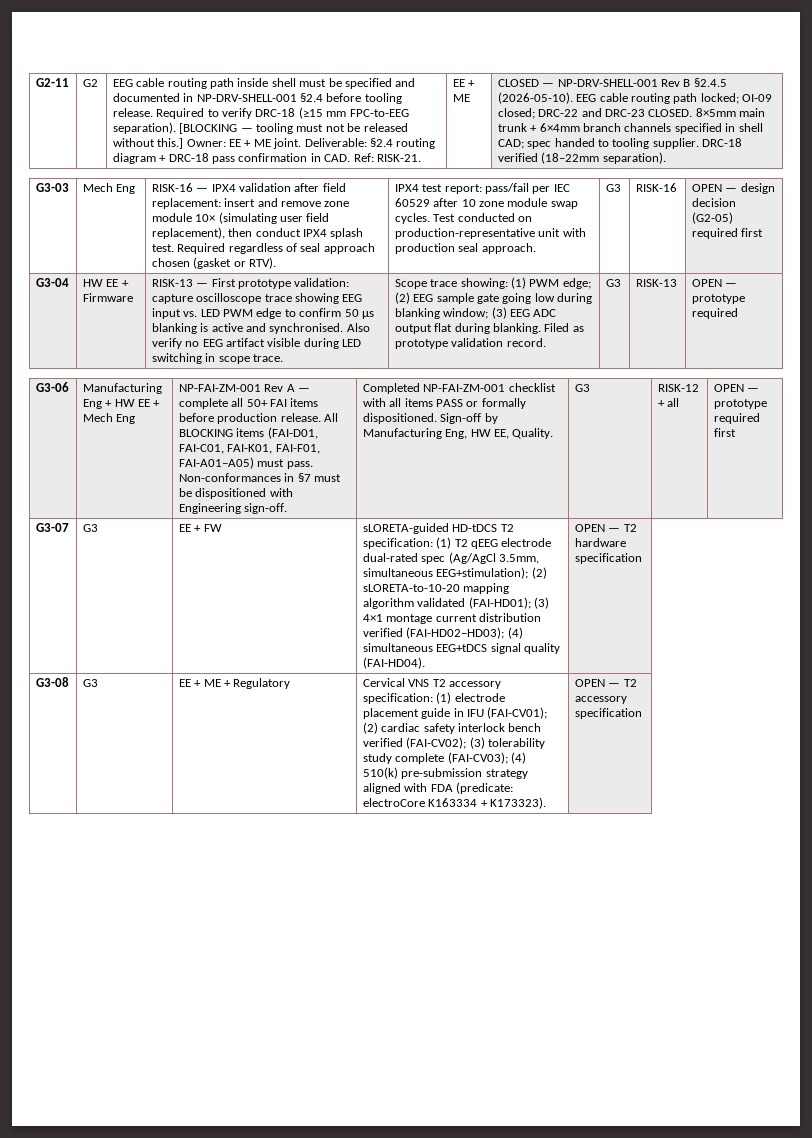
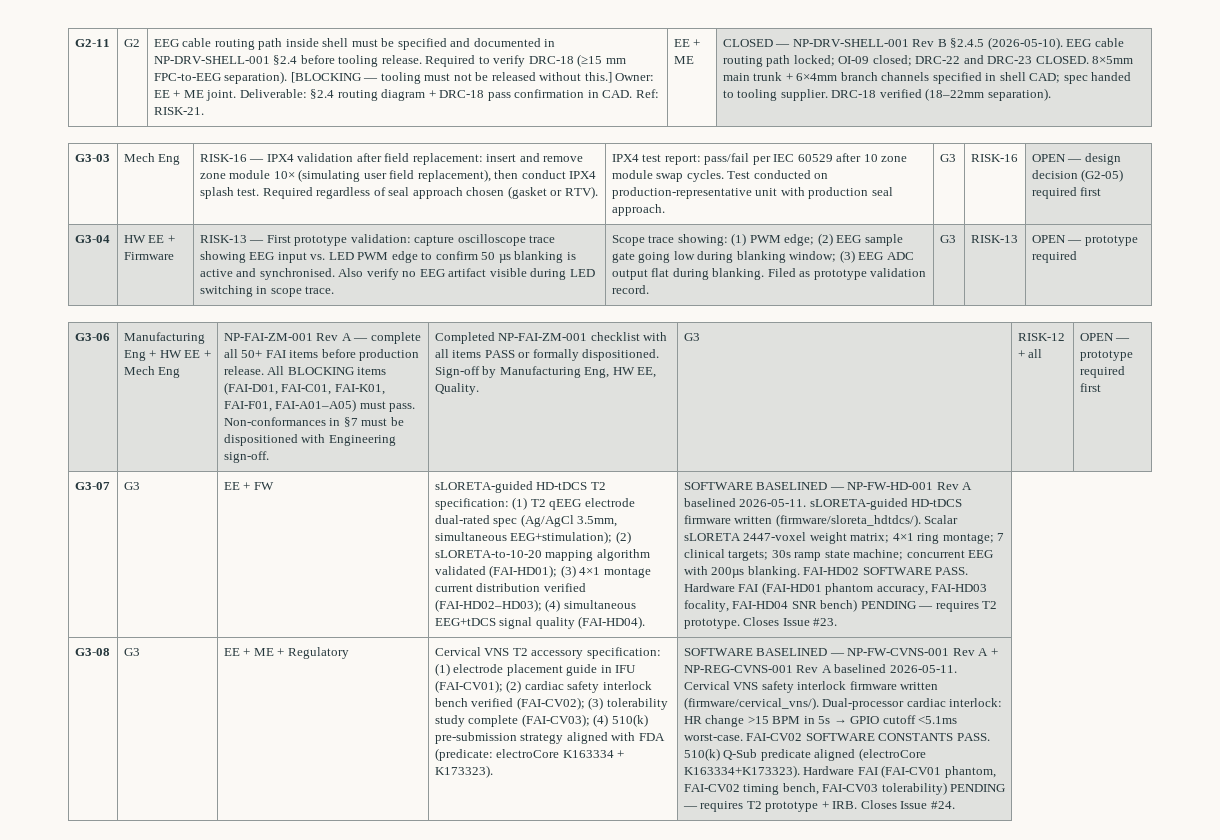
[574,524,637,532] [574,538,626,547] [574,553,642,564] OPEN — T2 hardware specification -> [683,482,973,490] [683,498,963,510] [683,514,959,527] [683,532,1005,544] [683,549,994,561] [683,566,969,578] [683,582,988,595] [683,599,998,612] [683,617,838,629] SOFTWARE BASELINED — NP-FW-HD-001 Rev A baselined 2026-05-11. sLORETA-guided HD-tDCS firmware written (firmware/sloreta_hdtdcs/). Scalar sLORETA 2447-voxel weight matrix; 4×1 ring montage; 7 clinical targets; 30s ramp state machine; concurrent EEG with 200µs blanking. FAI-HD02 SOFTWARE PASS. Hardware FAI (FAI-HD01 phantom accuracy, FAI-HD03 focality, FAI-HD04 SNR bench) PENDING — requires T2 prototype. Closes Issue #23.
[574,679,637,687] [574,696,627,704] [574,708,642,719] OPEN — T2 accessory specification -> [683,648,998,656] [683,664,957,673] [683,681,939,693] [683,697,1003,710] [683,715,958,727] [683,733,990,741] [683,748,926,761] [683,765,996,778] [683,782,1006,795] [682,800,955,812] SOFTWARE BASELINED — NP-FW-CVNS-001 Rev A + NP-REG-CVNS-001 Rev A baselined 2026-05-11. Cervical VNS safety interlock firmware written (firmware/cervical_vns/). Dual-processor cardiac interlock: HR change >15 BPM in 5s → GPIO cutoff <5.1ms worst-case. FAI-CV02 SOFTWARE CONSTANTS PASS. 510(k) Q-Sub predicate aligned (electroCore K163334+K173323). Hardware FAI (FAI-CV01 phantom, FAI-CV02 timing bench, FAI-CV03 tolerability) PENDING — requires T2 prototype + IRB. Closes Issue #24.

